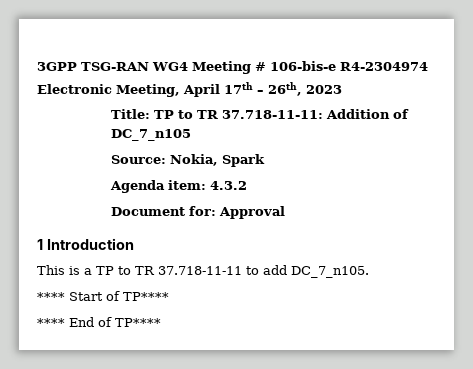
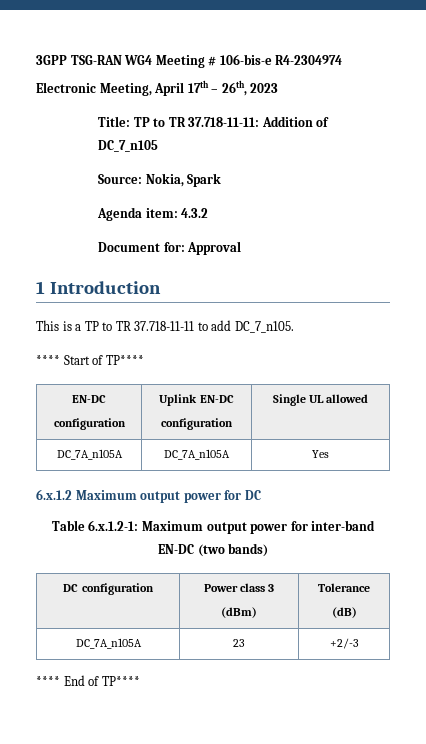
(169, 296) none -> [72,395,106,403] [53,418,126,430] [159,394,234,406] [161,418,233,430] [272,394,369,406] [56,449,123,460] [164,449,230,460] [312,450,329,458] [36,489,261,503] [51,520,376,534] [157,543,269,557] [63,583,154,595] [203,583,275,592] [221,607,257,618] [318,583,370,592] [331,607,357,618] [75,638,142,649] [233,639,245,647] [329,638,359,649] // EN-DC // configuration | Uplink EN-DC // configuration | Single UL allowed // DC_7A_n105A | DC_7A_n105A | Yes // 6.x.1.2 Maximum output power for DC // Table 6.x.1.2-1: Maximum output power for inter-band EN-DC (two bands) // DC configuration | Power class 3 // (dBm) | Tolerance // (dB) // DC_7A_n105A | 23 | +2/-3

